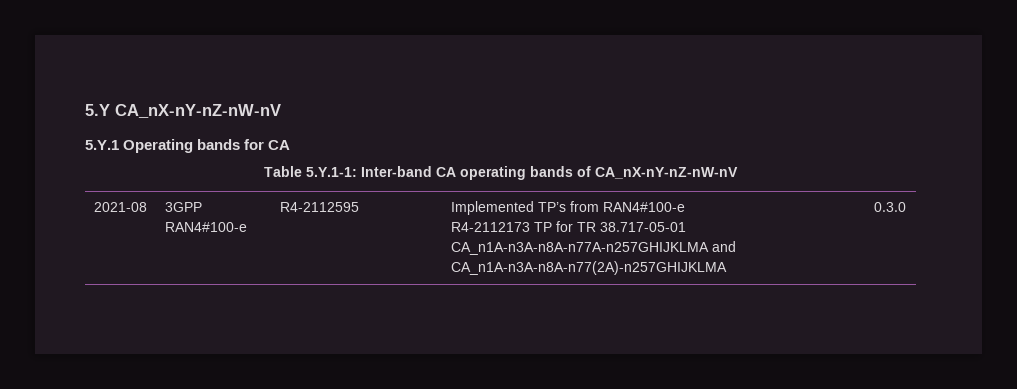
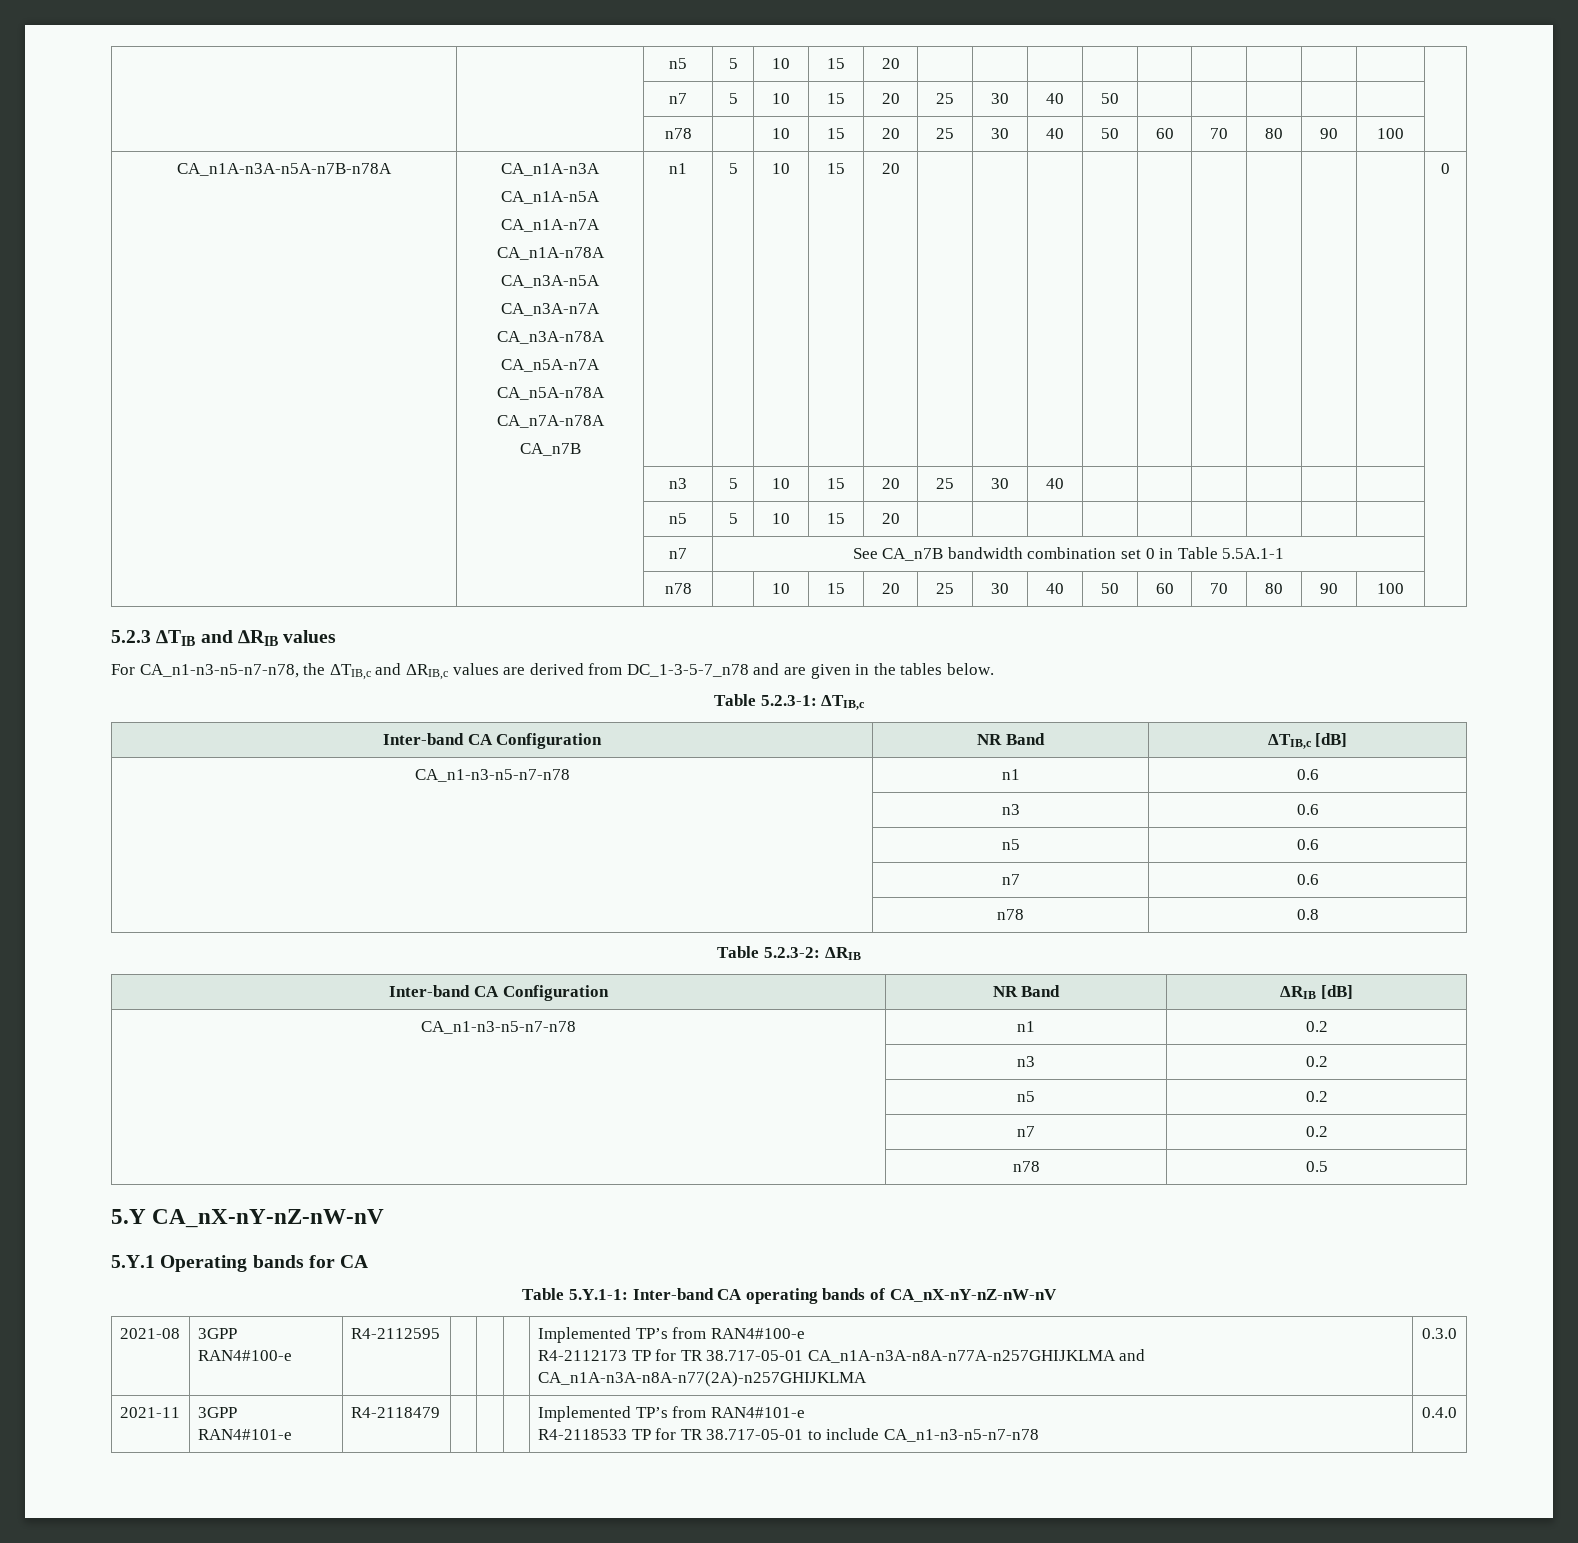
(85, 110) none -> [669,58,687,69] [728,58,738,69] [772,58,790,69] [827,58,845,69] [881,58,900,69] [669,93,687,104] [728,93,738,104] [772,93,790,104] [827,93,845,104] [881,93,900,104] [936,93,954,104] [991,93,1009,104] [1046,93,1064,104] [1101,93,1119,104] [664,128,692,139] [772,128,790,139] [827,128,845,139] [881,128,900,139] [936,128,954,139] [991,128,1009,139] [1046,128,1064,139] [1101,128,1119,139] [1155,128,1174,139] [1210,128,1228,139] [1265,128,1283,139] [1320,128,1338,139] [1377,128,1404,139] [177,163,392,176] [500,163,600,176] [500,191,600,204] [500,219,600,232] [496,247,605,260] [500,275,600,288] [500,303,600,316] [496,331,605,344] [500,359,600,372] [496,387,605,400] [496,415,605,428] [519,443,581,456] [669,163,687,174] [728,163,738,174] [772,163,790,174] [827,163,845,174] [881,163,900,174] [1441,163,1450,174] [669,478,687,489] [728,478,738,489] [772,478,790,489] [827,478,845,489] [881,478,900,489] [936,478,954,489] [991,478,1009,489] [1046,478,1064,489] [669,513,687,524] [728,513,738,524] [772,513,790,524] [827,513,845,524] [881,513,900,524] [669,548,687,559] [852,547,1285,561] [664,583,692,594] [772,583,790,594] [827,583,845,594] [881,583,900,594] [936,583,954,594] [991,583,1009,594] [1046,583,1064,594] [1101,583,1119,594] [1155,583,1174,594] [1210,583,1228,594] [1265,583,1283,594] [1320,583,1338,594] [1377,583,1404,594] [111,630,337,646] [111,663,995,680] [713,694,866,710] [382,733,603,749] [977,733,1045,745] [1267,733,1348,749] [414,769,570,782] [1001,769,1020,780] [1296,769,1319,780] [1001,804,1020,815] [1296,804,1319,815] [1001,839,1020,850] [1296,839,1319,850] [1001,874,1020,885] [1296,874,1319,885] [997,909,1024,920] [1296,909,1319,920] [717,946,861,960] [389,985,609,1001] [992,985,1061,997] [1280,985,1353,999] [421,1021,576,1034] [1017,1021,1035,1032] [1305,1021,1328,1032] [1017,1056,1035,1067] [1305,1056,1328,1067] [1017,1091,1035,1102] [1305,1091,1328,1102] [1017,1126,1035,1137] [1305,1126,1328,1137] [1012,1161,1040,1172] [1305,1161,1328,1172] | | n5 | 5 | 10 | 15 | 20 | | | | | | | | | | // | | n7 | 5 | 10 | 15 | 20 | 25 | 30 | 40 | 50 | | | | | | // | | n78 | | 10 | 15 | 20 | 25 | 30 | 40 | 50 | 60 | 70 | 80 | 90 | 100 | // CA_n1A-n3A-n5A-n7B-n78A | CA_n1A-n3A // CA_n1A-n5A // CA_n1A-n7A // CA_n1A-n78A // CA_n3A-n5A // CA_n3A-n7A // CA_n3A-n78A // CA_n5A-n7A // CA_n5A-n78A // CA_n7A-n78A // CA_n7B | n1 | 5 | 10 | 15 | 20 | | | | | | | | | | 0 // | | n3 | 5 | 10 | 15 | 20 | 25 | 30 | 40 | | | | | | | // | | n5 | 5 | 10 | 15 | 20 | | | | | | | | | | // | | n7 | See CA_n7B bandwidth combination set 0 in Table 5.5A.1-1 | // | | n78 | | 10 | 15 | 20 | 25 | 30 | 40 | 50 | 60 | 70 | 80 | 90 | 100 | // 5.2.3 ∆TIB and ∆RIB values // For CA_n1-n3-n5-n7-n78, the ΔTIB,c and ΔRIB,c values are derived from DC_1-3-5-7_n78 and are given in the tables below. // Table 5.2.3-1: ΔTIB,c // Inter-band CA Configuration | NR Band | ΔTIB,c [dB] // CA_n1-n3-n5-n7-n78 | n1 | 0.6 // | n3 | 0.6 // | n5 | 0.6 // | n7 | 0.6 // | n78 | 0.8 // Table 5.2.3-2: ΔRIB // Inter-band CA Configuration | NR Band | ΔRIB [dB] // CA_n1-n3-n5-n7-n78 | n1 | 0.2 // | n3 | 0.2 // | n5 | 0.2 // | n7 | 0.2 // | n78 | 0.5 //
(906, 207) none -> [119,1407,180,1418] [197,1407,237,1418] [197,1429,292,1440] [350,1407,440,1418] [537,1406,805,1422] [537,1428,1040,1442] [1422,1407,1457,1418] // 2021-11 | 3GPP RAN4#101-e | R4-2118479 | | | | Implemented TP’s from RAN4#101-e // R4-2118533 TP for TR 38.717-05-01 to include CA_n1-n3-n5-n7-n78 | 0.4.0

